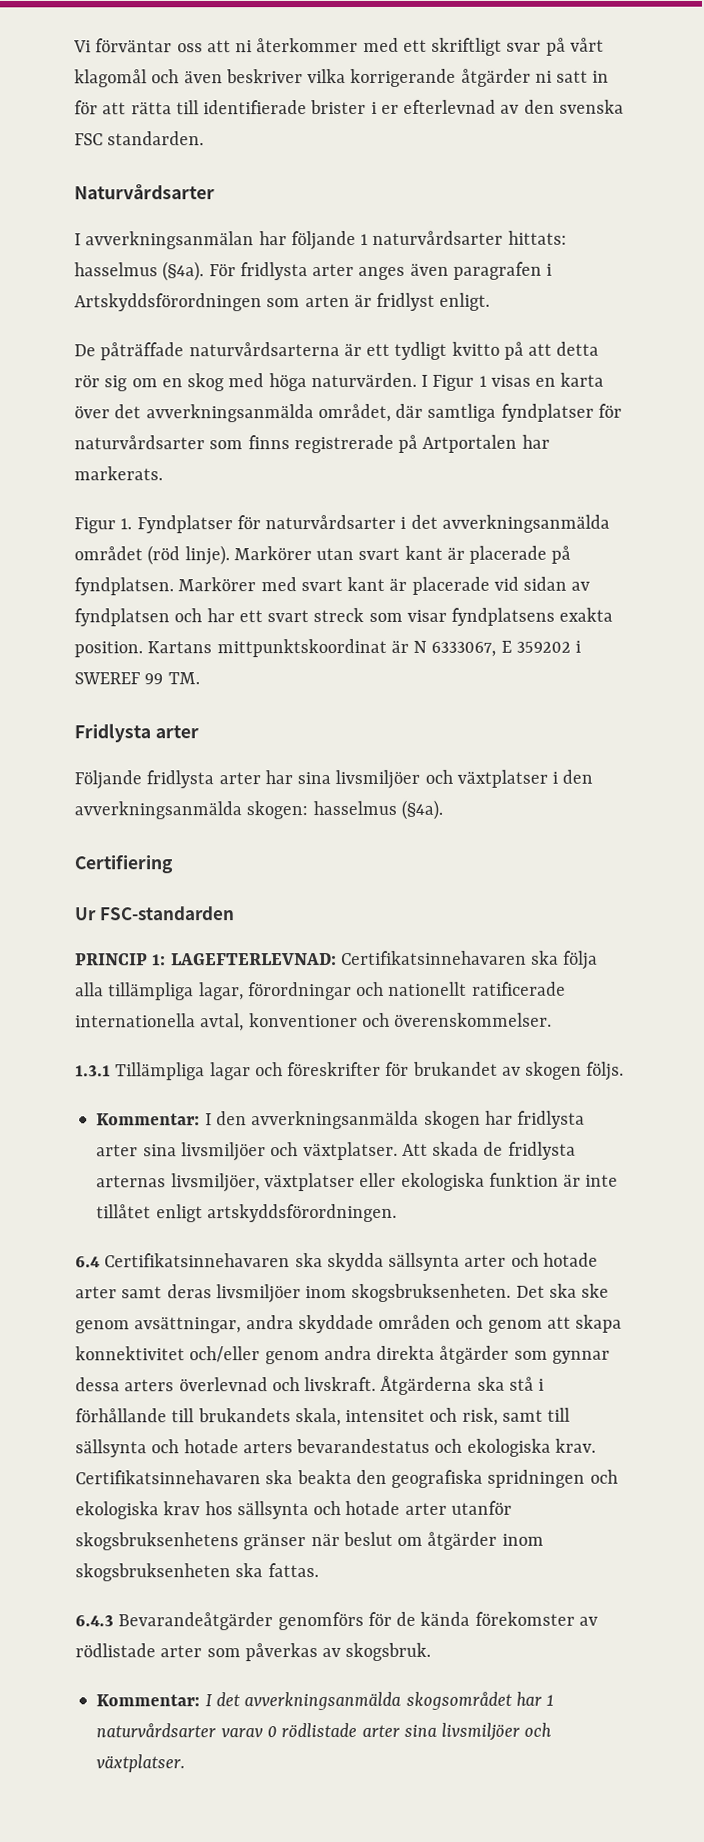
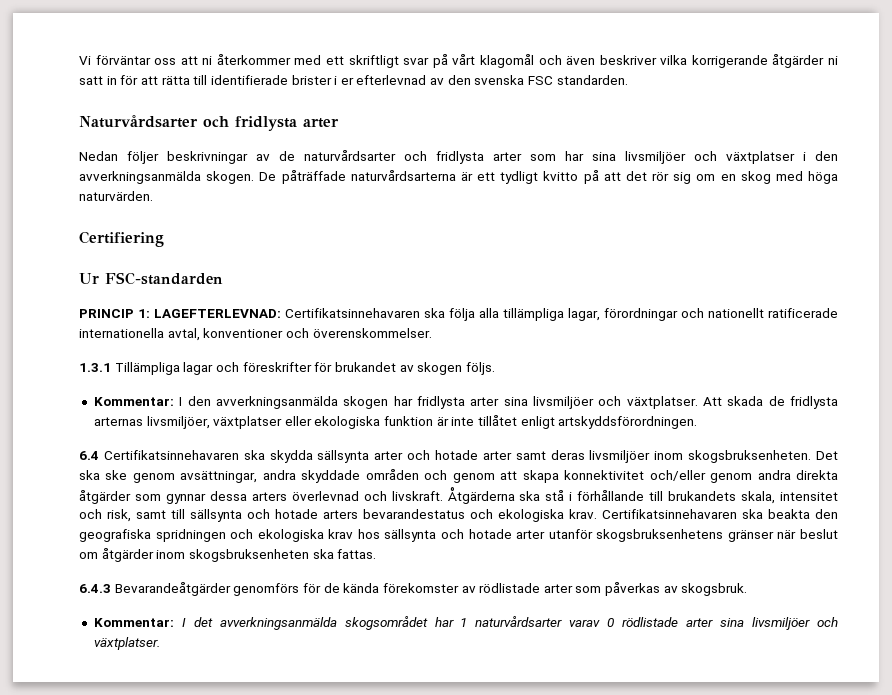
[74,230,567,251] [74,261,553,282] [74,292,491,312] // I avverkningsanmälan har följande 1 naturvårdsarter hittats: hasselmus (§4a). För fridlysta arter anges även paragrafen i Artskyddsförordningen som arten är fridlyst enligt. // -> [203,116,339,131] [79,150,838,164] [79,171,255,184] och fridlysta arter // Nedan följer beskrivningar av de naturvårdsarter och fridlysta arter som har sina livsmiljöer och växtplatser i den avverkningsanmälda skogen.
[556,341,600,356] detta -> [625,171,647,181] det
[421,372,605,391] [74,403,622,423] [74,434,550,454] [74,466,163,481] [74,514,610,534] [74,545,572,566] [74,576,591,596] [74,607,614,627] [74,638,582,658] [74,672,200,685] [74,723,199,743] [74,769,594,790] [74,799,443,820] I Figur 1 visas en karta över det avverkningsanmälda området, där samtliga fyndplatser för naturvårdsarter som finns registrerade på Artportalen har markerats. // Figur 1. Fyndplatser för naturvårdsarter i det avverkningsanmälda området (röd linje). Markörer utan svart kant är placerade på fyndplatsen. Markörer med svart kant är placerade vid sidan av fyndplatsen och har ett svart streck som visar fyndplatsens exakta position. Kartans mittpunktskoordinat är N 6333067, E 359202 i SWEREF 99 TM. // Fridlysta arter // Följande fridlysta arter har sina livsmiljöer och växtplatser i den avverkningsanmälda skogen: hasselmus (§4a). -> (153, 196) none

